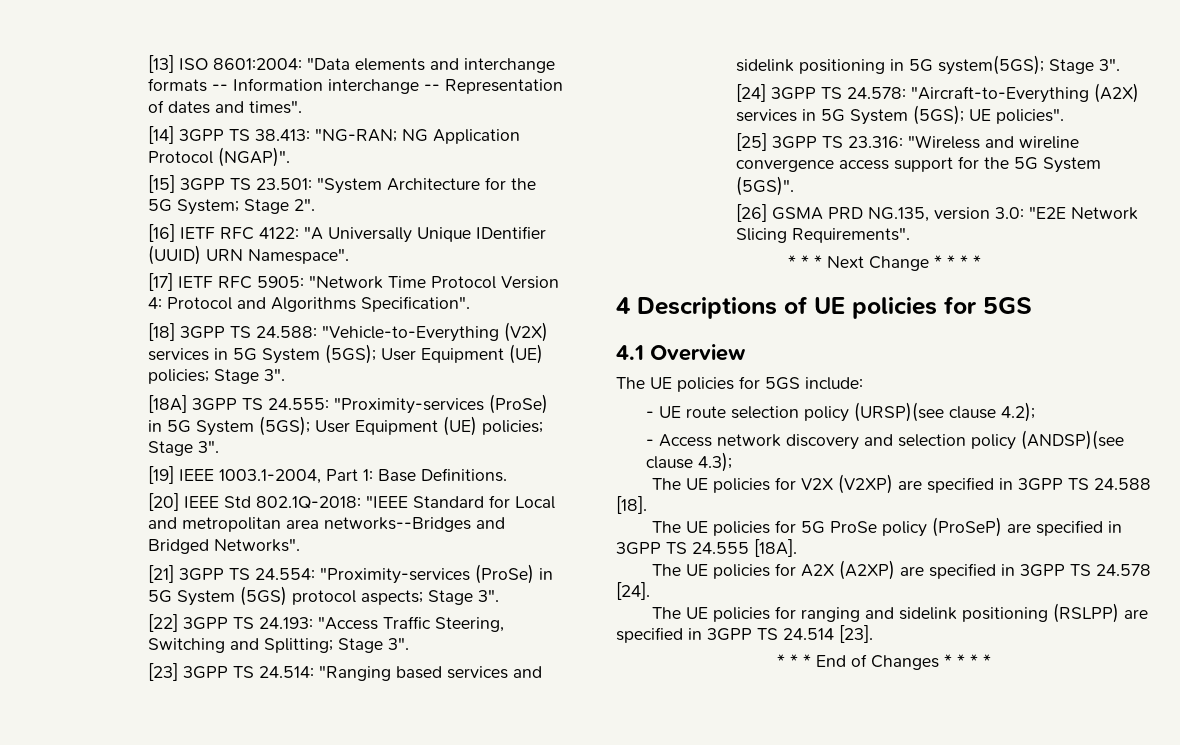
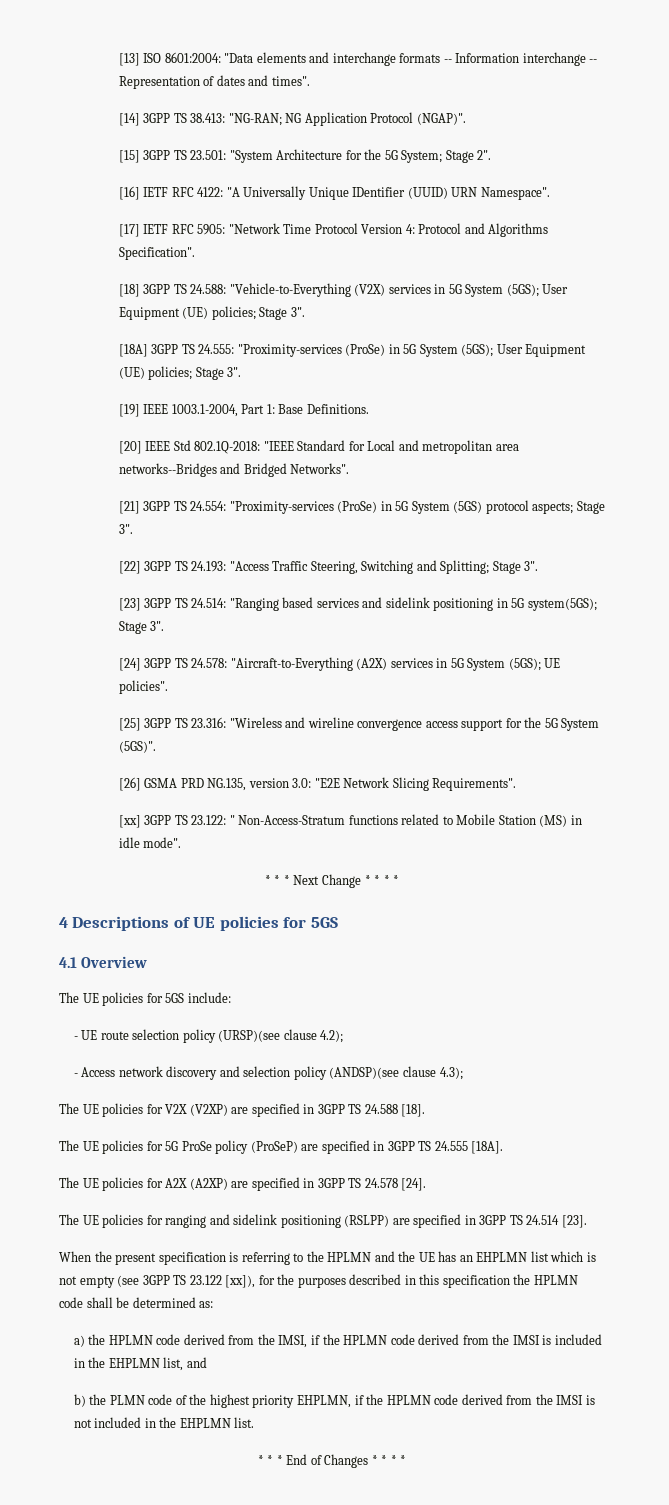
(910, 235) none -> [118,814,582,828] [118,837,182,848] // [xx] 3GPP TS 23.122: " Non-Access-Stratum functions related to Mobile Station (MS) in idle mode".
(873, 634) none -> [59,1251,596,1265] [59,1274,578,1288] [59,1297,214,1308] [73,1334,602,1348] [73,1357,207,1371] [73,1394,595,1408] [73,1417,255,1428] // When the present specification is referring to the HPLMN and the UE has an EHPLMN list which is not empty (see 3GPP TS 23.122 [xx]), for the purposes described in this specification the HPLMN code shall be determined as: // a) the HPLMN code derived from the IMSI, if the HPLMN code derived from the IMSI is included in the EHPLMN list, and // b) the PLMN code of the highest priority EHPLMN, if the HPLMN code derived from the IMSI is not included in the EHPLMN list.

